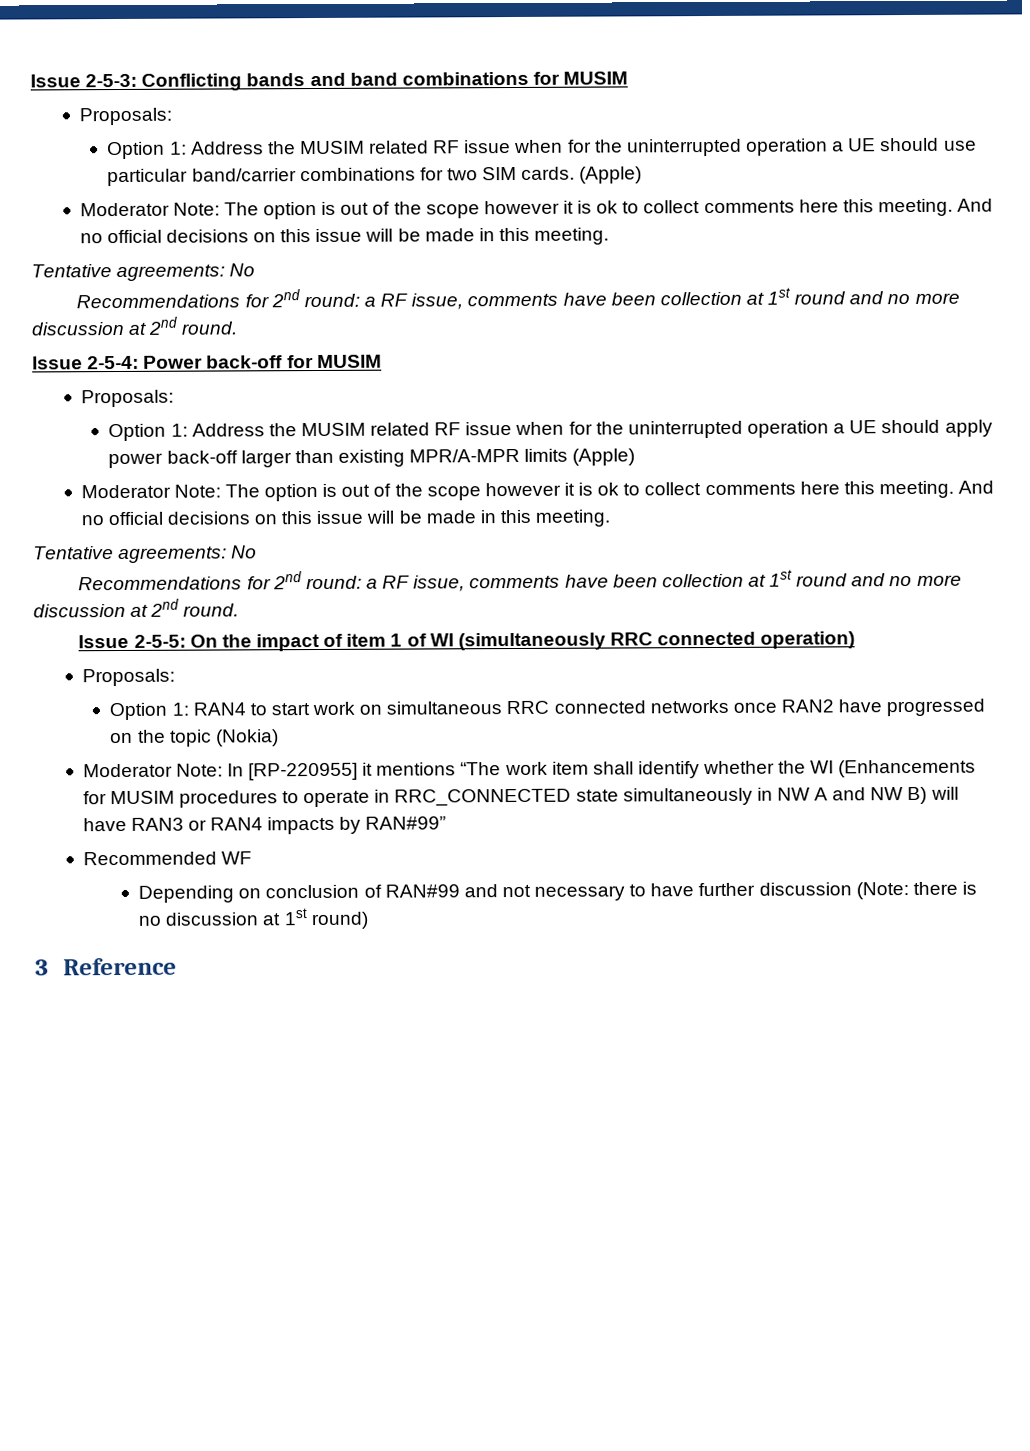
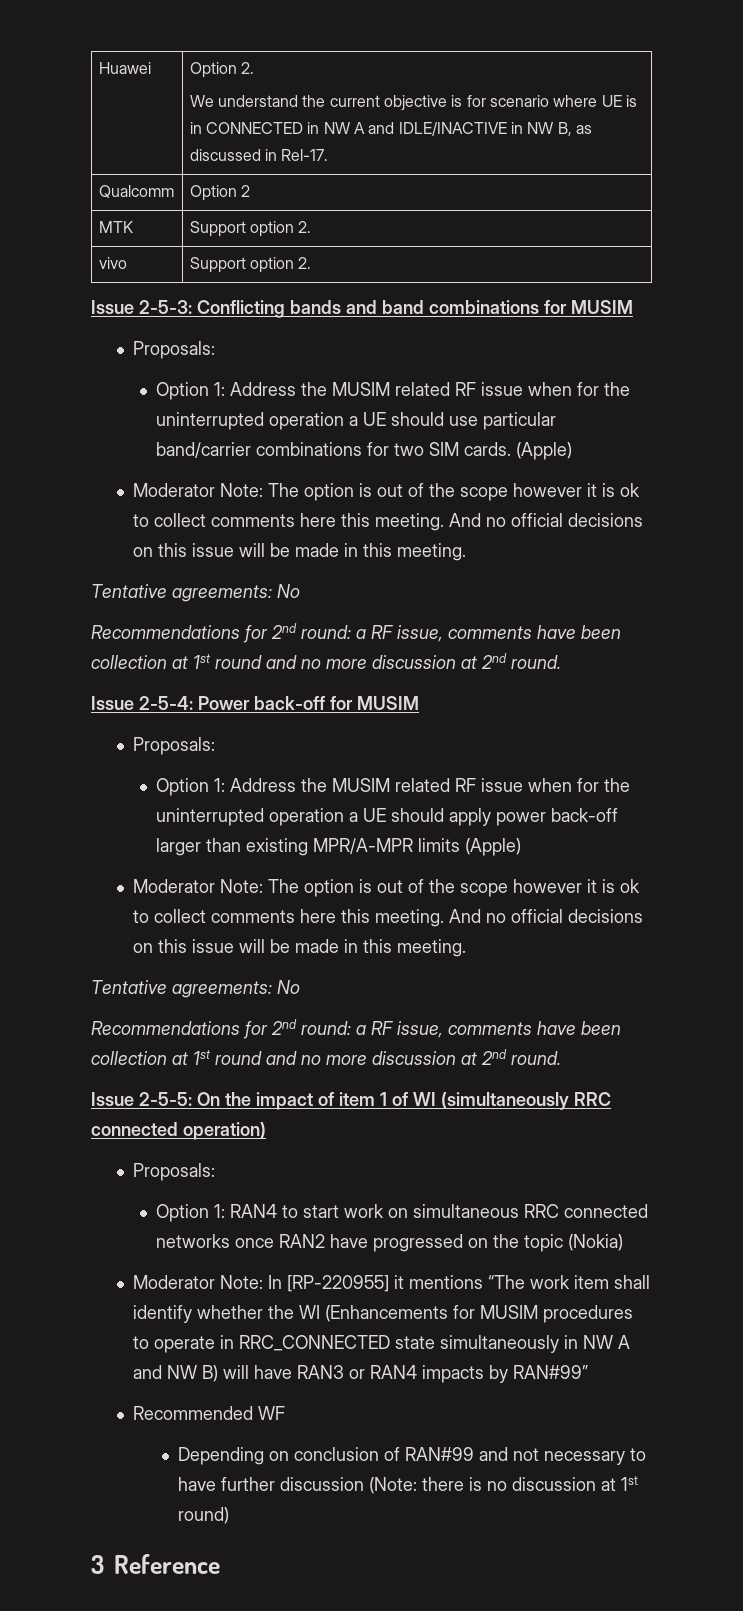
(30, 81) none -> [98,62,151,74] [189,62,255,78] [189,95,637,111] [189,122,592,136] [189,149,329,161] [98,185,174,198] [189,185,251,201] [98,221,133,233] [189,221,312,237] [98,257,127,269] [189,257,312,273] Huawei | Option 2. // We understand the current objective is for scenario where UE is in CONNECTED in NW A and IDLE/INACTIVE in NW B, as discussed in Rel-17. // Qualcomm | Option 2 // MTK | Support option 2. // vivo | Support option 2. //

